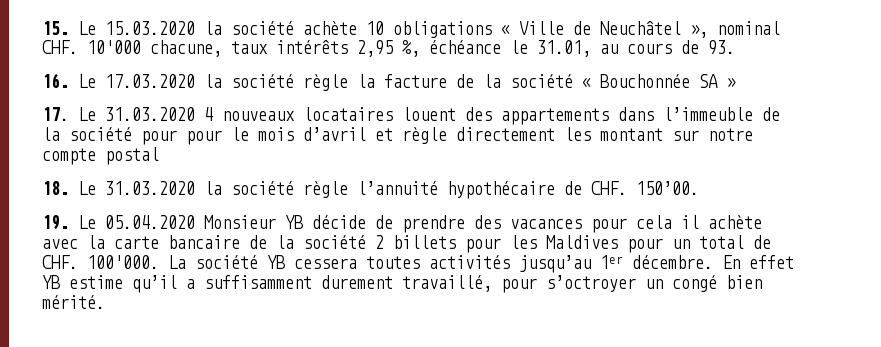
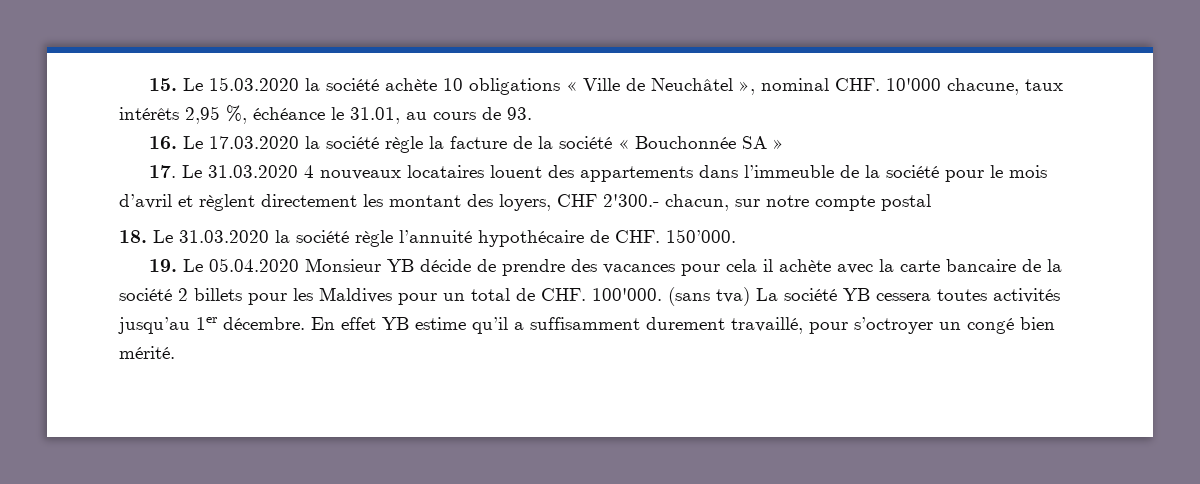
[186,130,222,145] pour -> (984, 176) none
[402,127,447,144] règle -> [199,194,255,211] règlent
(663, 134) none -> [467,194,729,211] des loyers, CHF 2'300.- chacun,
[636,181,699,195] 150’00. -> [666,229,736,243] 150’000.
(159, 262) none -> [668,287,750,306] (sans tva)

